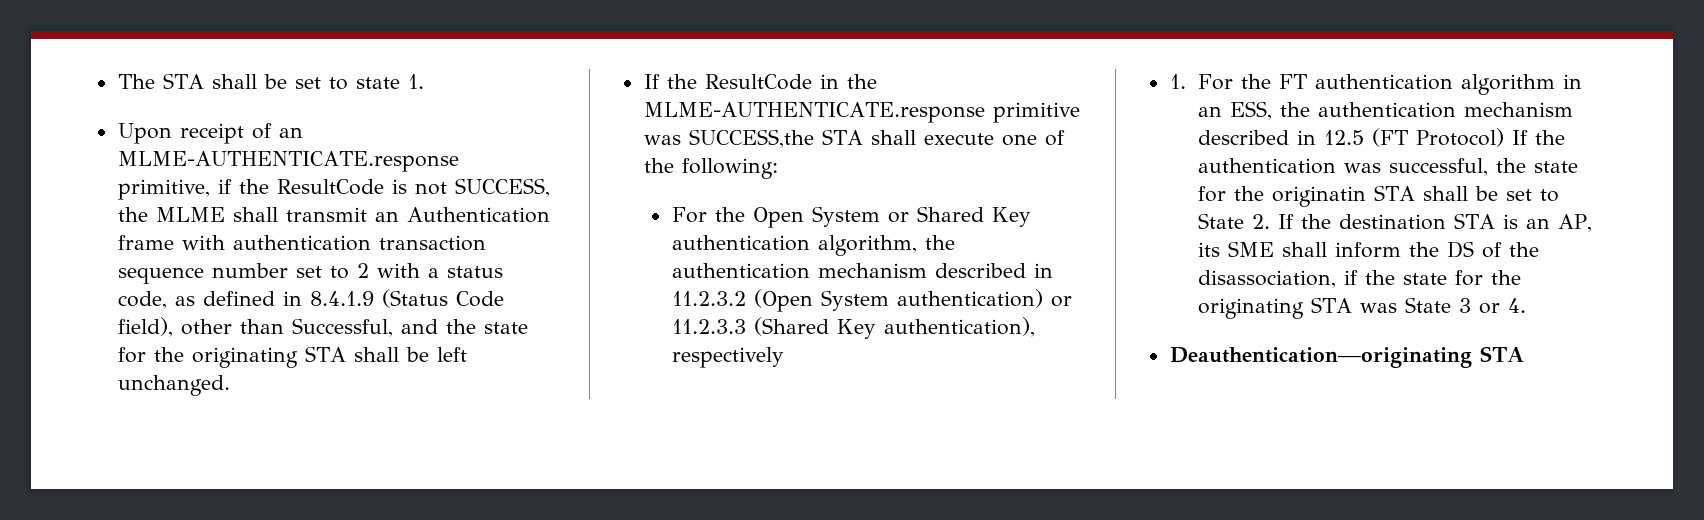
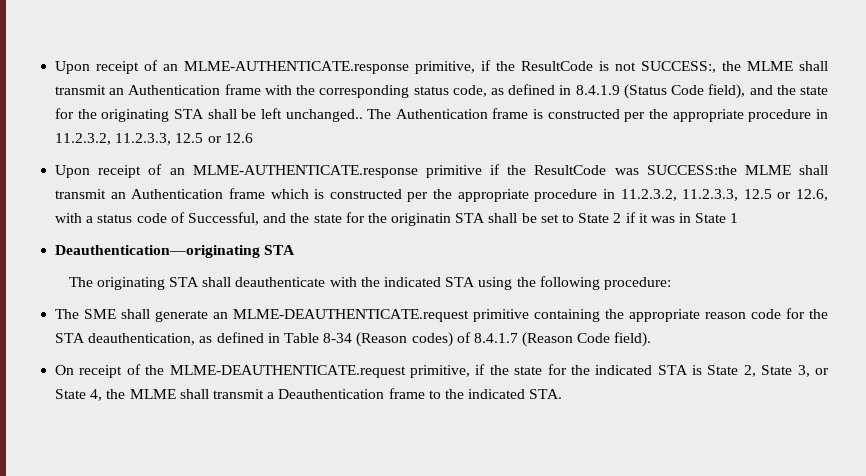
[117,73,424,90] The STA shall be set to state 1. // -> (55, 67) none
[454,178,550,197] SUCCESS, -> [641,61,717,73] SUCCESS:,
[232,235,486,251] [117,263,439,284] authentication transaction sequence number set to 2 with a -> [296,85,410,98] the corresponding
[180,318,393,337] other than Successful, -> (746, 91) none
[117,375,230,396] [643,74,877,90] [643,102,1080,123] [643,129,1065,148] [643,158,778,179] [671,206,1031,228] [671,235,955,256] [671,263,1053,279] [671,289,1072,312] [671,317,1035,339] [671,347,784,368] [1169,74,1582,95] [1197,101,1573,120] [1197,128,1565,147] [1197,158,1488,176] unchanged. // If the ResultCode in the MLME-AUTHENTICATE.response primitive was SUCCESS,the STA shall execute one of the following: // For the Open System or Shared Key authentication algorithm, the authentication mechanism described in 11.2.3.2 (Open System authentication) or 11.2.3.3 (Shared Key authentication), respectively // 1. For the FT authentication algorithm in an ESS, the authentication mechanism described in 12.5 (FT Protocol) If the authentication was successful, -> [285,108,828,122] [55,133,253,145] [55,164,829,178] [55,188,829,202] [55,212,287,225] unchanged.. The Authentication frame is constructed per the appropriate procedure in 11.2.3.2, 11.2.3.3, 12.5 or 12.6 // Upon receipt of an MLME-AUTHENTICATE.response primitive if the ResultCode was SUCCESS:the MLME shall transmit an Authentication frame which is constructed per the appropriate procedure in 11.2.3.2, 11.2.3.3, 12.5 or 12.6, with a status code of Successful, and
[1251,213,1592,232] [1197,241,1539,258] [1197,270,1336,288] 2. If the destination STA is an AP, its SME shall inform the DS of the disassociation, -> [613,212,739,223] [55,245,296,258] [68,276,671,290] [55,308,829,322] [55,332,652,347] [55,364,470,378] 2 if it was in State 1 // Deauthentication—originating STA // The originating STA shall deauthenticate with the indicated STA using the following procedure: // The SME shall generate an MLME-DEAUTHENTICATE.request primitive containing the appropriate reason code for the STA deauthentication, as defined in Table 8-34 (Reason codes) of 8.4.1.7 (Reason Code field). // On receipt of the MLME-DEAUTHENTICATE.request primitive,
[1197,297,1526,319] [1169,346,1524,368] originating STA was State 3 or 4. // Deauthentication—originating STA -> [595,365,829,377] [55,388,563,401] indicated STA is State 2, State 3, or State 4, the MLME shall transmit a Deauthentication frame to the indicated STA.

